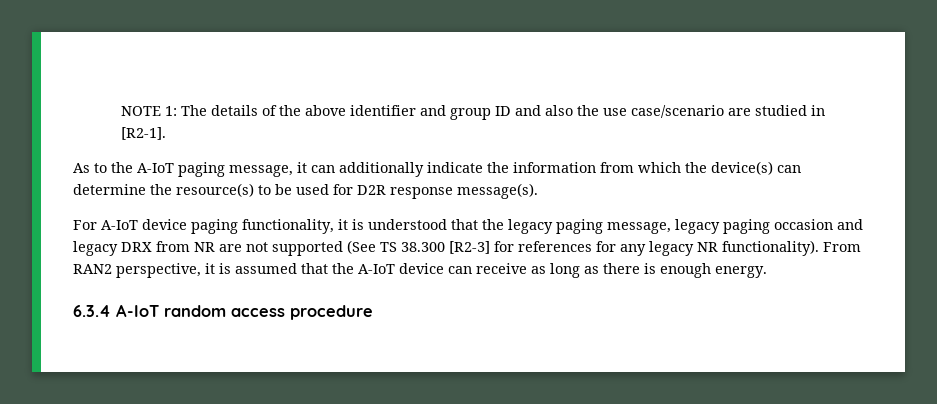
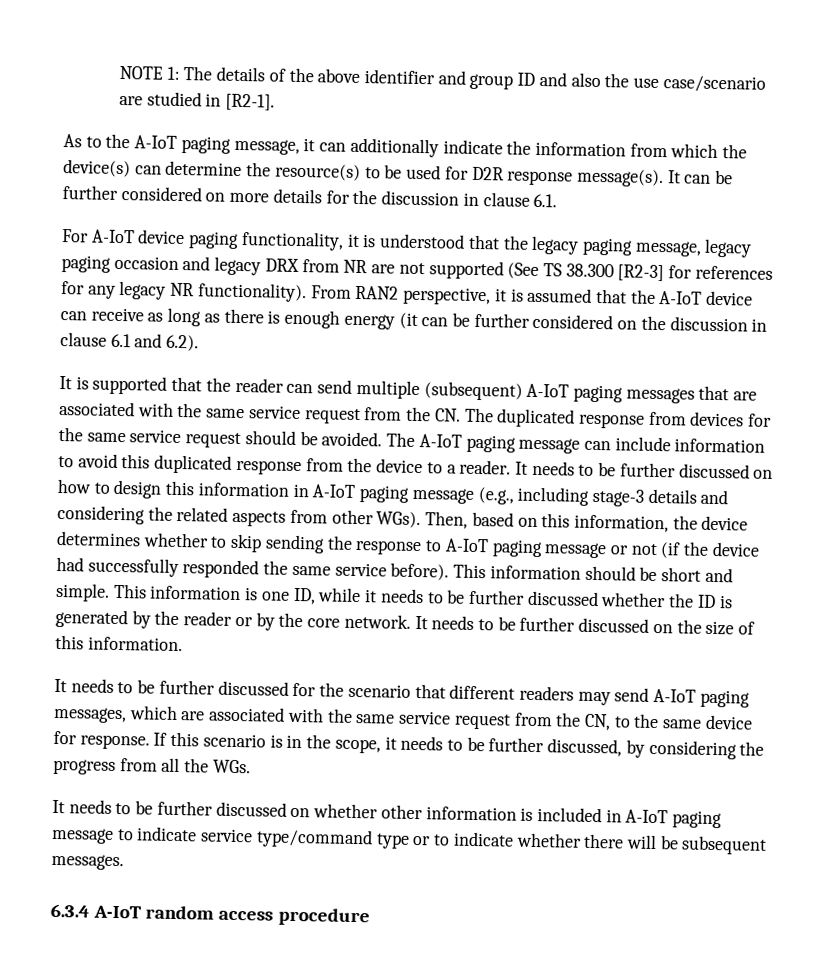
(538, 191) none -> [667,169,734,185] [62,185,558,208] It can be further considered on more details for the discussion in clause 6.1.
[715,266,767,278] energy. -> [343,312,768,332] [60,331,200,352] [59,375,758,404] [59,400,773,429] [58,426,766,454] [58,453,774,479] [57,478,729,507] [57,504,749,533] [56,530,760,559] [56,556,733,583] [55,582,733,609] [55,608,756,636] [55,634,183,652] [54,678,750,708] [53,705,753,731] [53,730,765,760] [53,757,251,775] [52,799,723,829] [51,826,768,855] [51,853,124,871] energy (it can be further considered on the discussion in clause 6.1 and 6.2). // It is supported that the reader can send multiple (subsequent) A-IoT paging messages that are associated with the same service request from the CN. The duplicated response from devices for the same service request should be avoided. The A-IoT paging message can include information to avoid this duplicated response from the device to a reader. It needs to be further discussed on how to design this information in A-IoT paging message (e.g., including stage-3 details and considering the related aspects from other WGs). Then, based on this information, the device determines whether to skip sending the response to A-IoT paging message or not (if the device had successfully responded the same service before). This information should be short and simple. This information is one ID, while it needs to be further discussed whether the ID is generated by the reader or by the core network. It needs to be further discussed on the size of this information. // It needs to be further discussed for the scenario that different readers may send A-IoT paging messages, which are associated with the same service request from the CN, to the same device for response. If this scenario is in the scope, it needs to be further discussed, by considering the progress from all the WGs. // It needs to be further discussed on whether other information is included in A-IoT paging message to indicate service type/command type or to indicate whether there will be subsequent messages.

